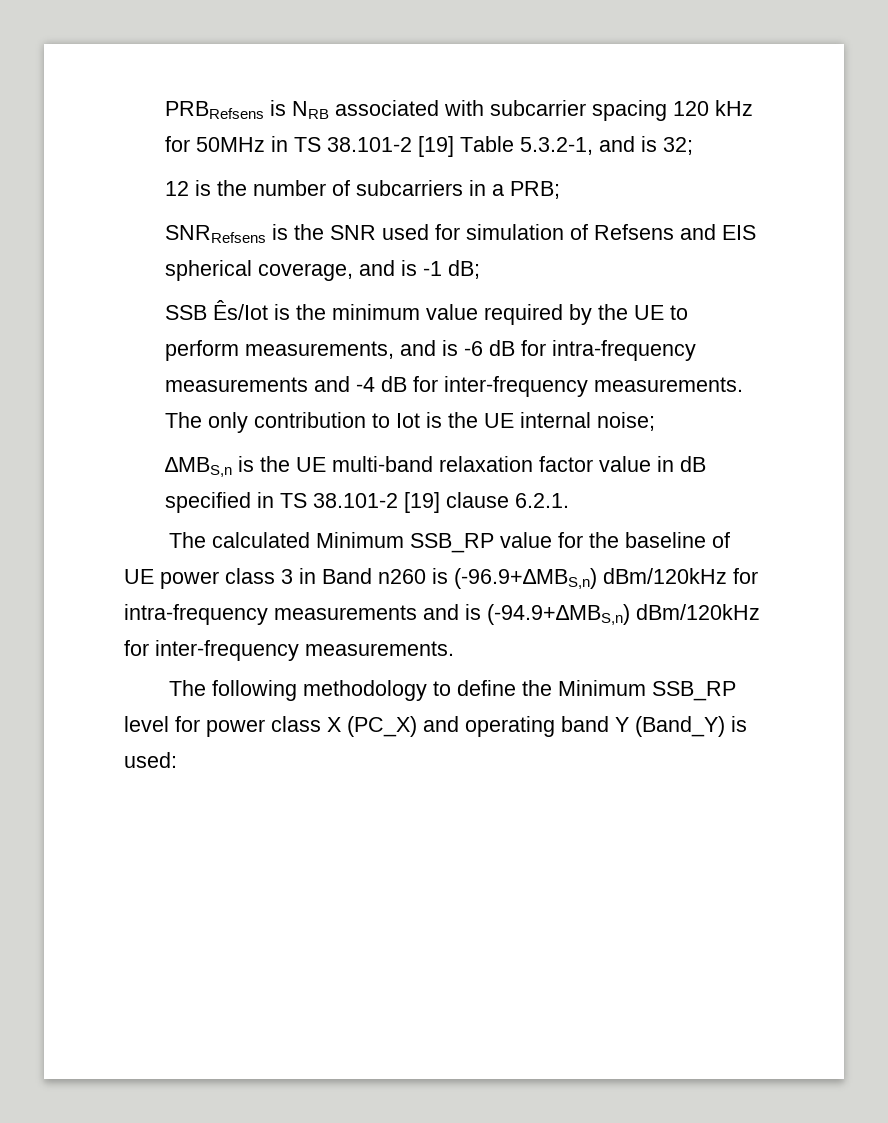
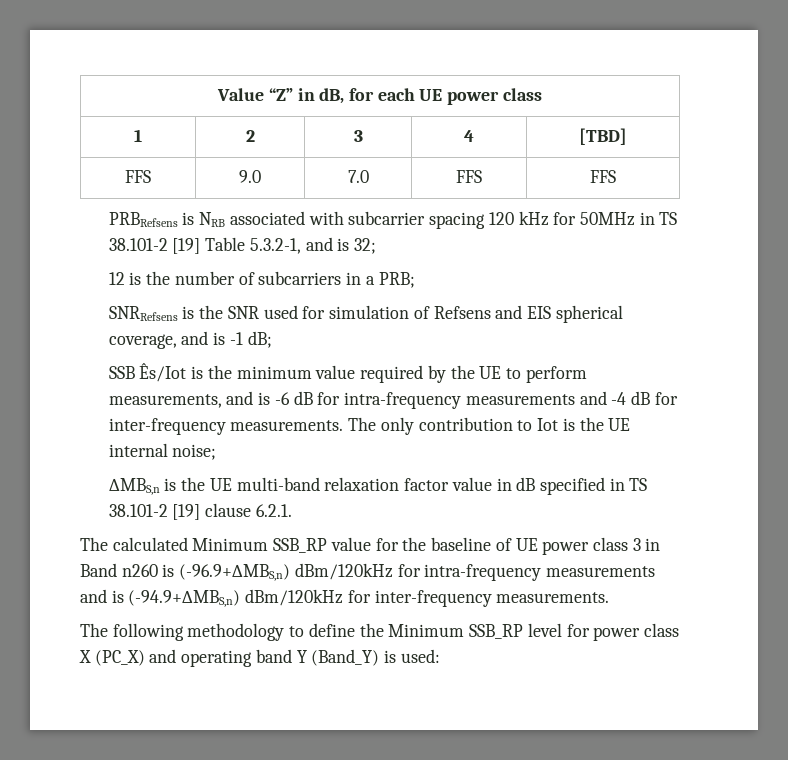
(165, 110) none -> [217,88,542,105] [134,129,142,142] [245,130,255,142] [353,130,363,142] [464,130,474,142] [579,128,627,145] [125,170,151,183] [239,170,261,183] [347,170,369,183] [456,170,482,183] [590,170,616,183] Value “Z” in dB, for each UE power class // 1 | 2 | 3 | 4 | [TBD] // FFS | 9.0 | 7.0 | FFS | FFS //

